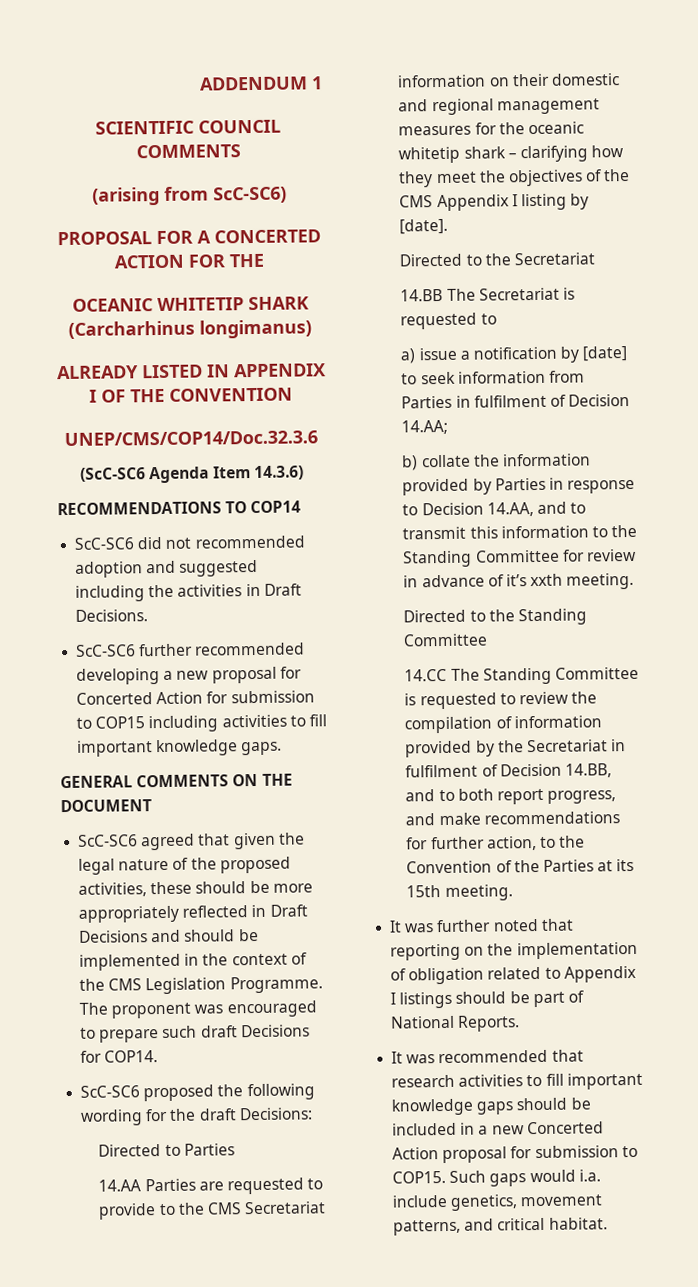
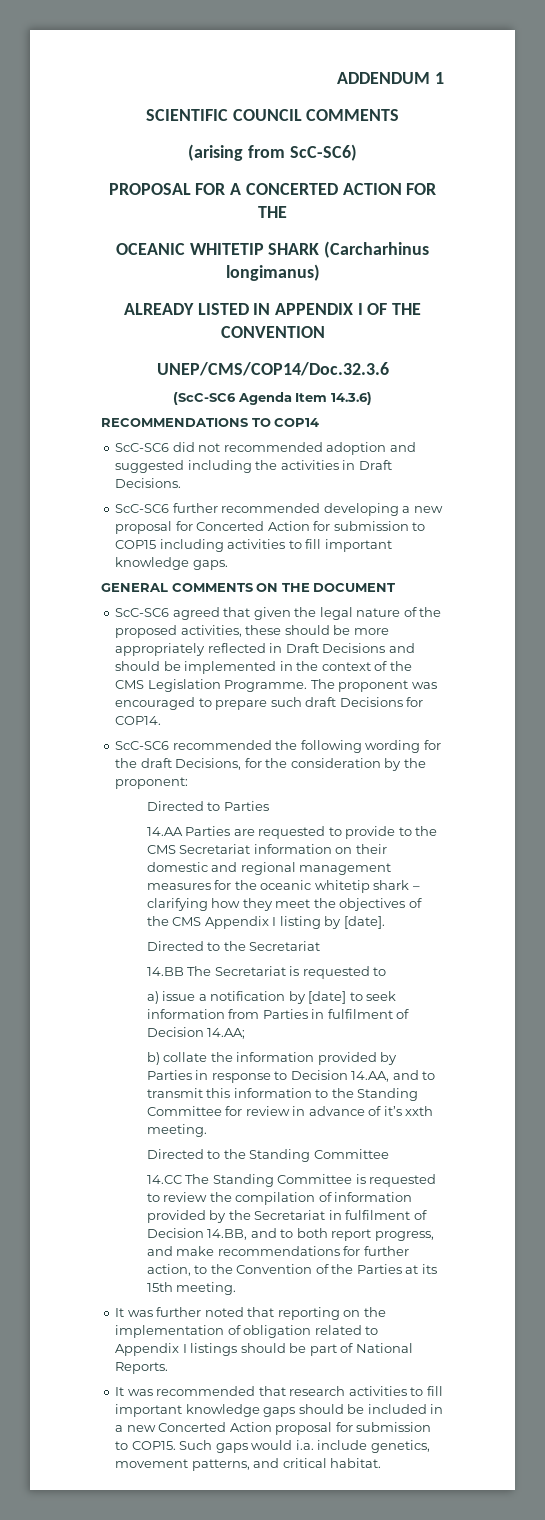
[143,1084,215,1102] proposed -> [172,740,272,750] recommended
[238,1107,313,1121] Decisions: -> [175,758,426,771] [115,777,189,789] Decisions, for the consideration by the proponent:

